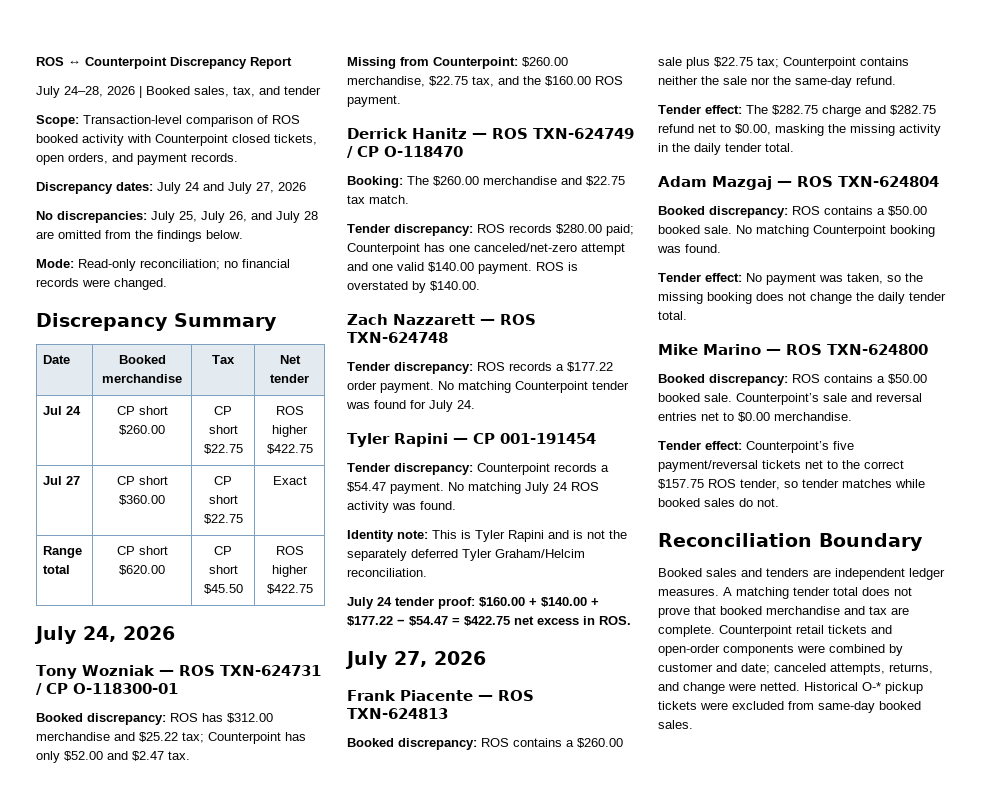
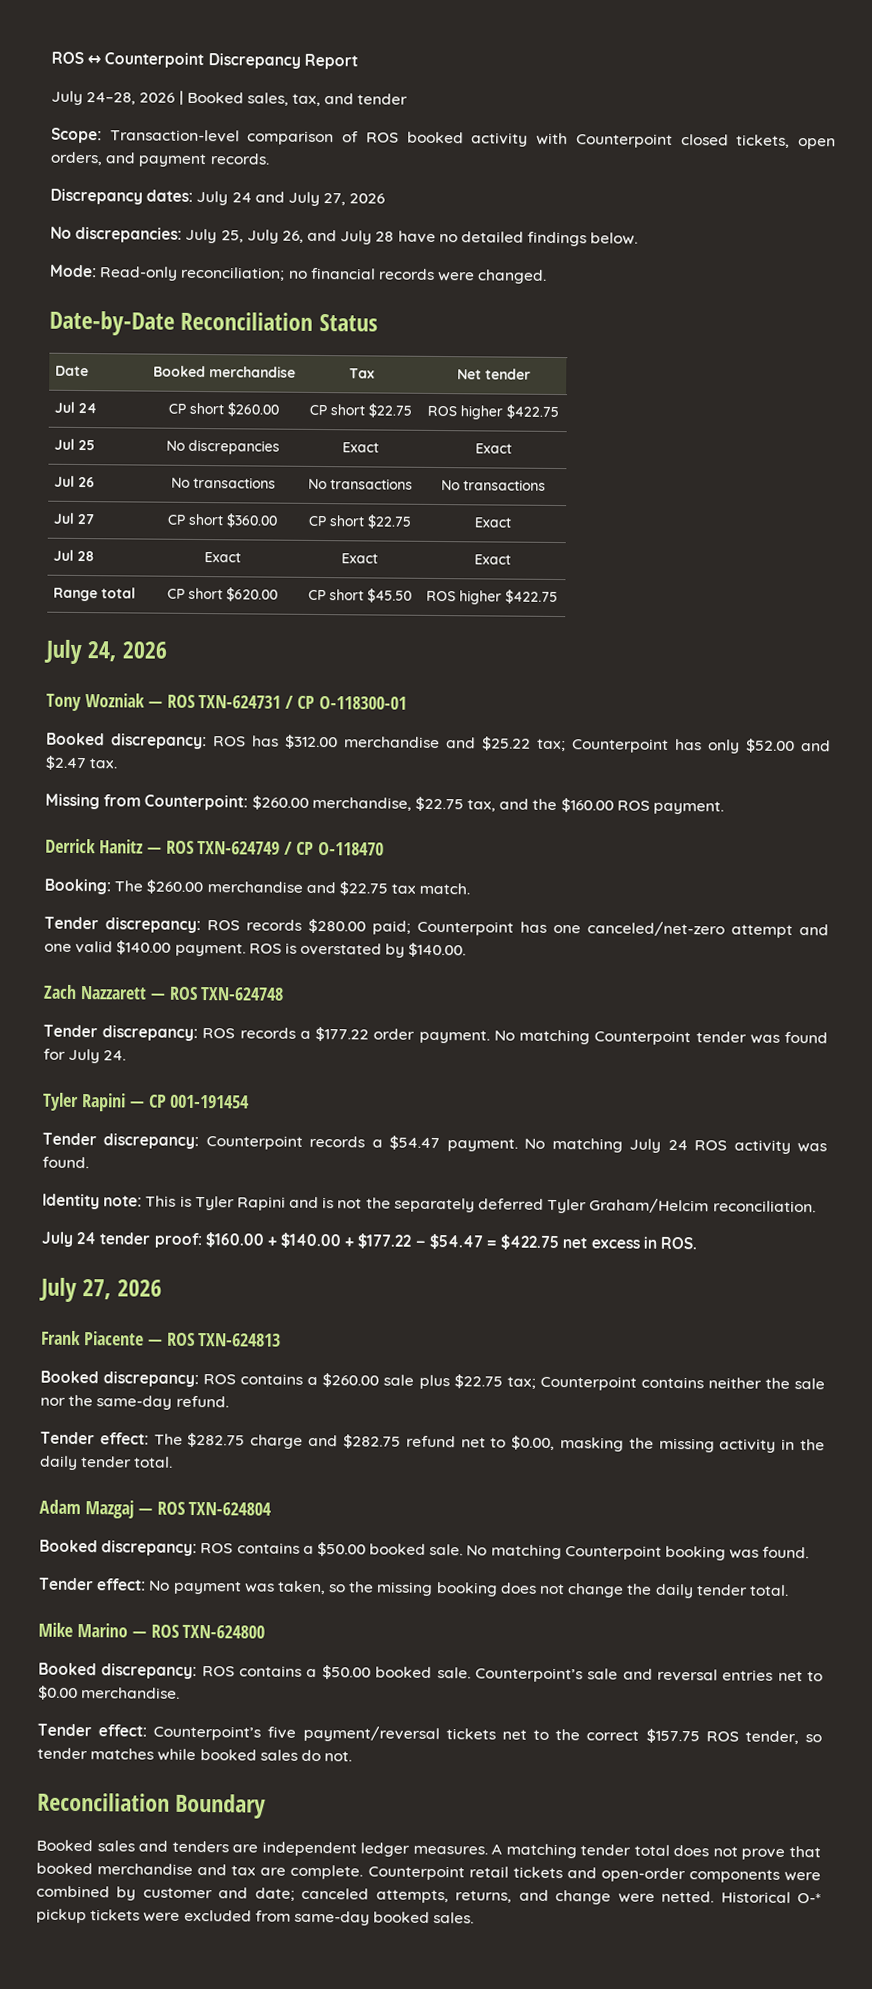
[36,230,153,239] are omitted from the -> [397,230,525,243] have no detailed
[36,313,277,331] Discrepancy Summary -> [49,310,378,336] Date-by-Date Reconciliation Status
(313, 449) none -> [54,438,96,451] [166,439,280,455] [342,442,379,453] [474,443,512,454] [54,475,96,488] [170,476,276,489] [308,478,413,490] [440,479,546,491] // Jul 25 | No discrepancies | Exact | Exact // Jul 26 | No transactions | No transactions | No transactions
(307, 480) none -> [53,549,95,562] [203,552,241,563] [341,553,378,564] [473,554,511,565] // Jul 28 | Exact | Exact | Exact

